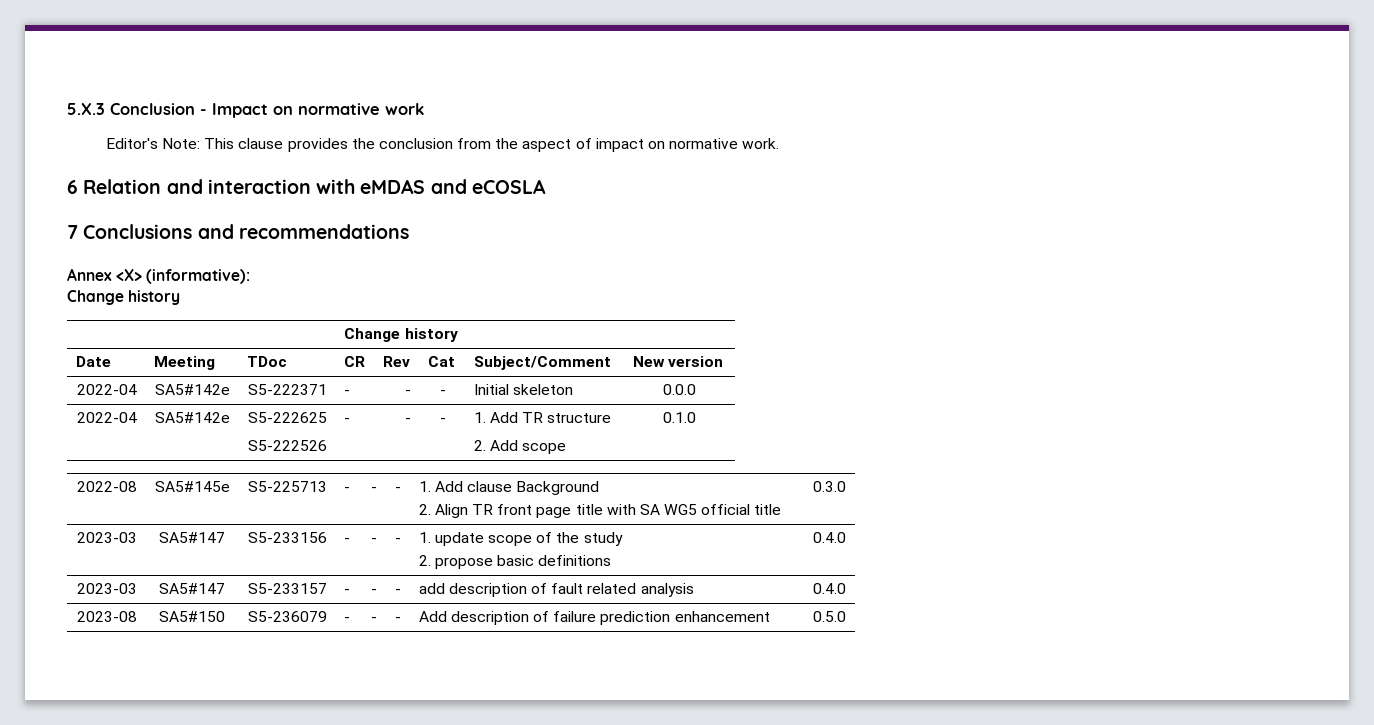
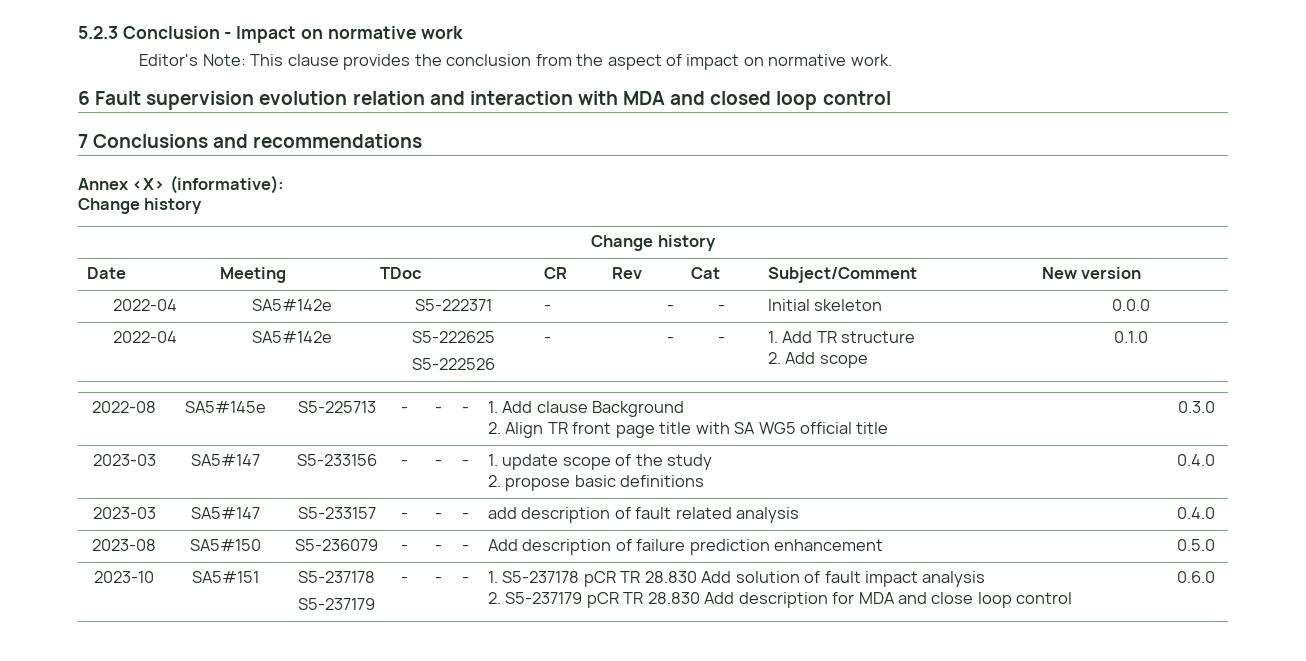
[67,103,105,115] 5.X.3 -> [78,26,118,39] 5.2.3
[83,179,546,194] Relation and interaction with eMDAS and eCOSLA -> [95,91,891,110] Fault supervision evolution relation and interaction with MDA and closed loop control
(846, 616) none -> [94,571,154,583] [191,571,259,583] [298,571,375,583] [298,598,375,610] [400,577,408,583] [435,577,443,583] [461,577,469,583] [487,571,986,587] [487,592,1073,608] [1177,571,1215,583] // 2023-10 | SA5#151 | S5-237178 // S5-237179 | - | - | - | 1. S5-237178 pCR TR 28.830 Add solution of fault impact analysis // 2. S5-237179 pCR TR 28.830 Add description for MDA and close loop control | 0.6.0

